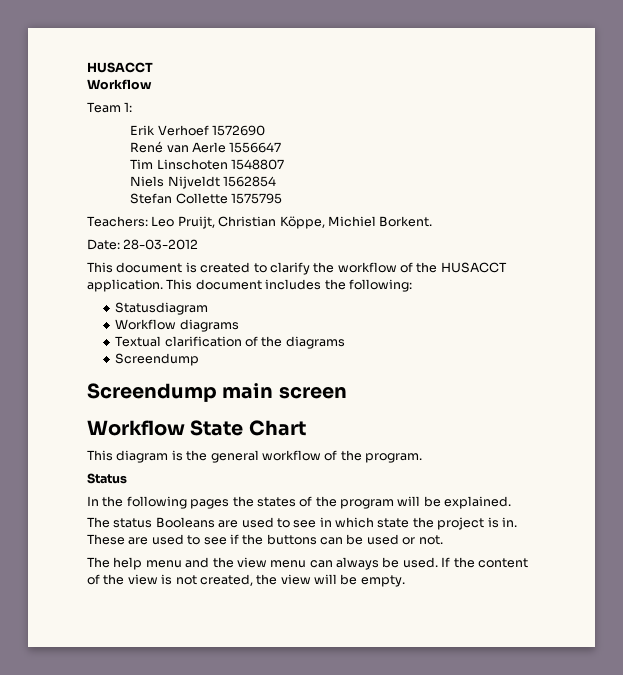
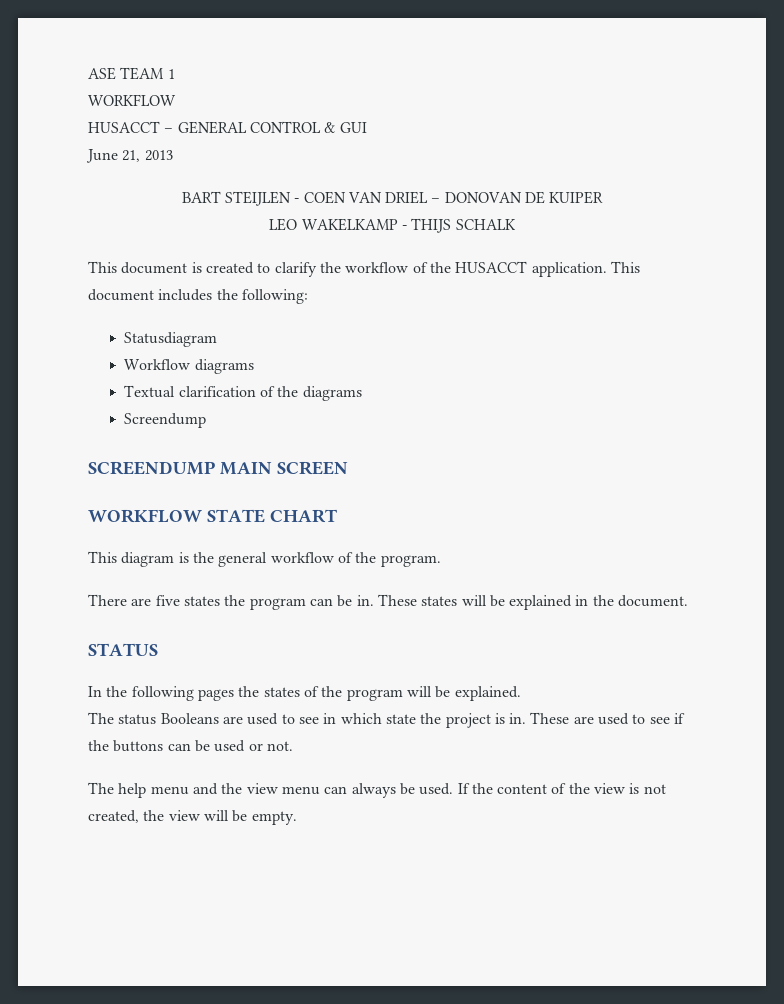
[87,62,153,73] [87,79,152,90] [87,102,133,113] [130,125,266,136] [130,141,282,153] [130,159,285,170] [130,176,277,189] [130,193,283,204] [87,216,433,229] [87,239,199,250] HUSACCT // Workflow // Team 1: // Erik Verhoef 1572690 // René van Aerle 1556647 // Tim Linschoten 1548807 // Niels Nijveldt 1562854 // Stefan Collette 1575795 // Teachers: Leo Pruijt, Christian Köppe, Michiel Borkent. // Date: 28-03-2012 -> [88,67,175,80] [88,94,176,106] [88,121,367,134] [86,149,173,163] [181,191,604,206] [269,218,516,233] ASE TEAM 1 // WORKFLOW // HUSACCT – GENERAL CONTROL & GUI // June 21, 2013 // BART STEIJLEN - COEN VAN DRIEL – DONOVAN DE KUIPER // LEO WAKELKAMP - THIJS SCHALK
[87,383,347,402] [87,420,306,436] Screendump main screen // Workflow State Chart -> [88,461,348,475] [88,509,337,523] SCREENDUMP MAIN SCREEN // WORKFLOW STATE CHART
[87,473,127,484] Status -> [88,594,689,610] [88,643,158,656] There are five states the program can be in. These states will be explained in the document. // STATUS

